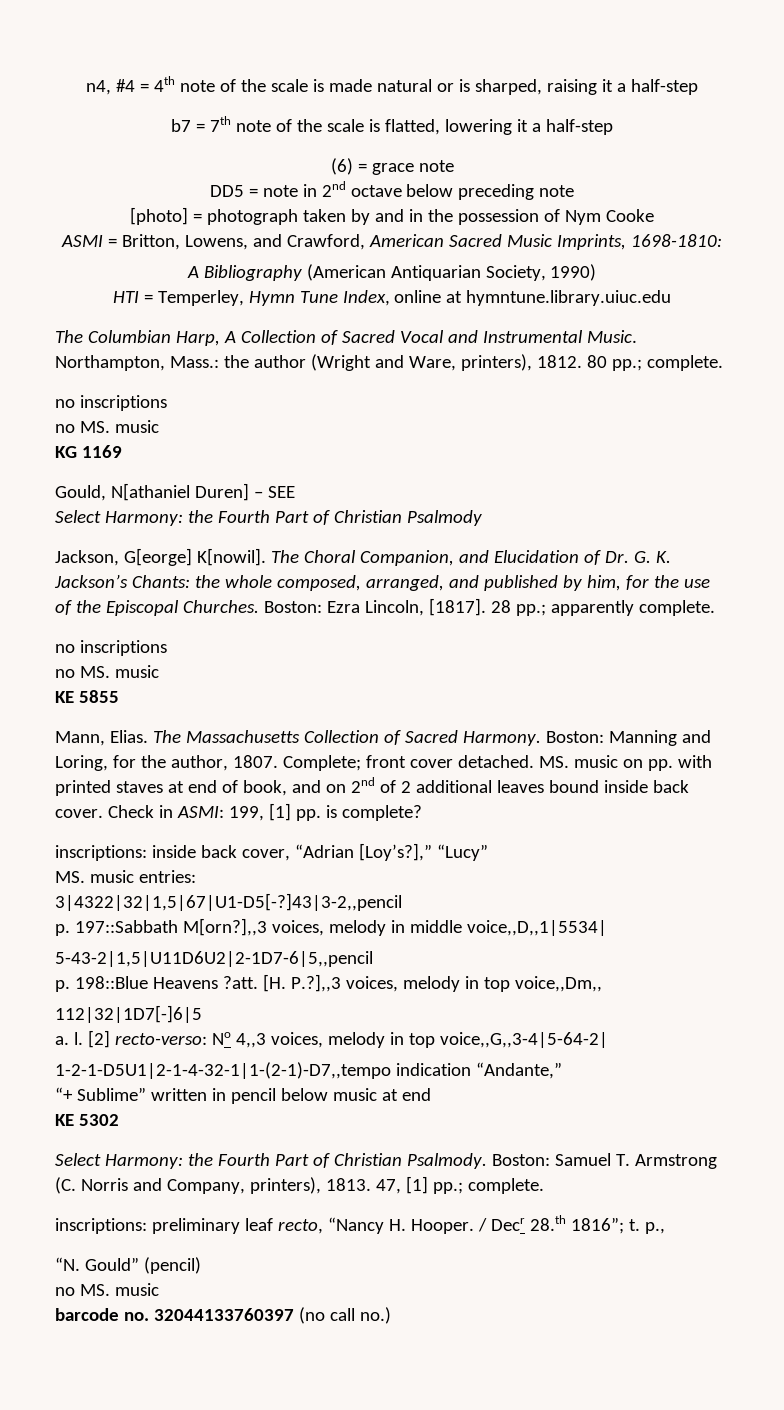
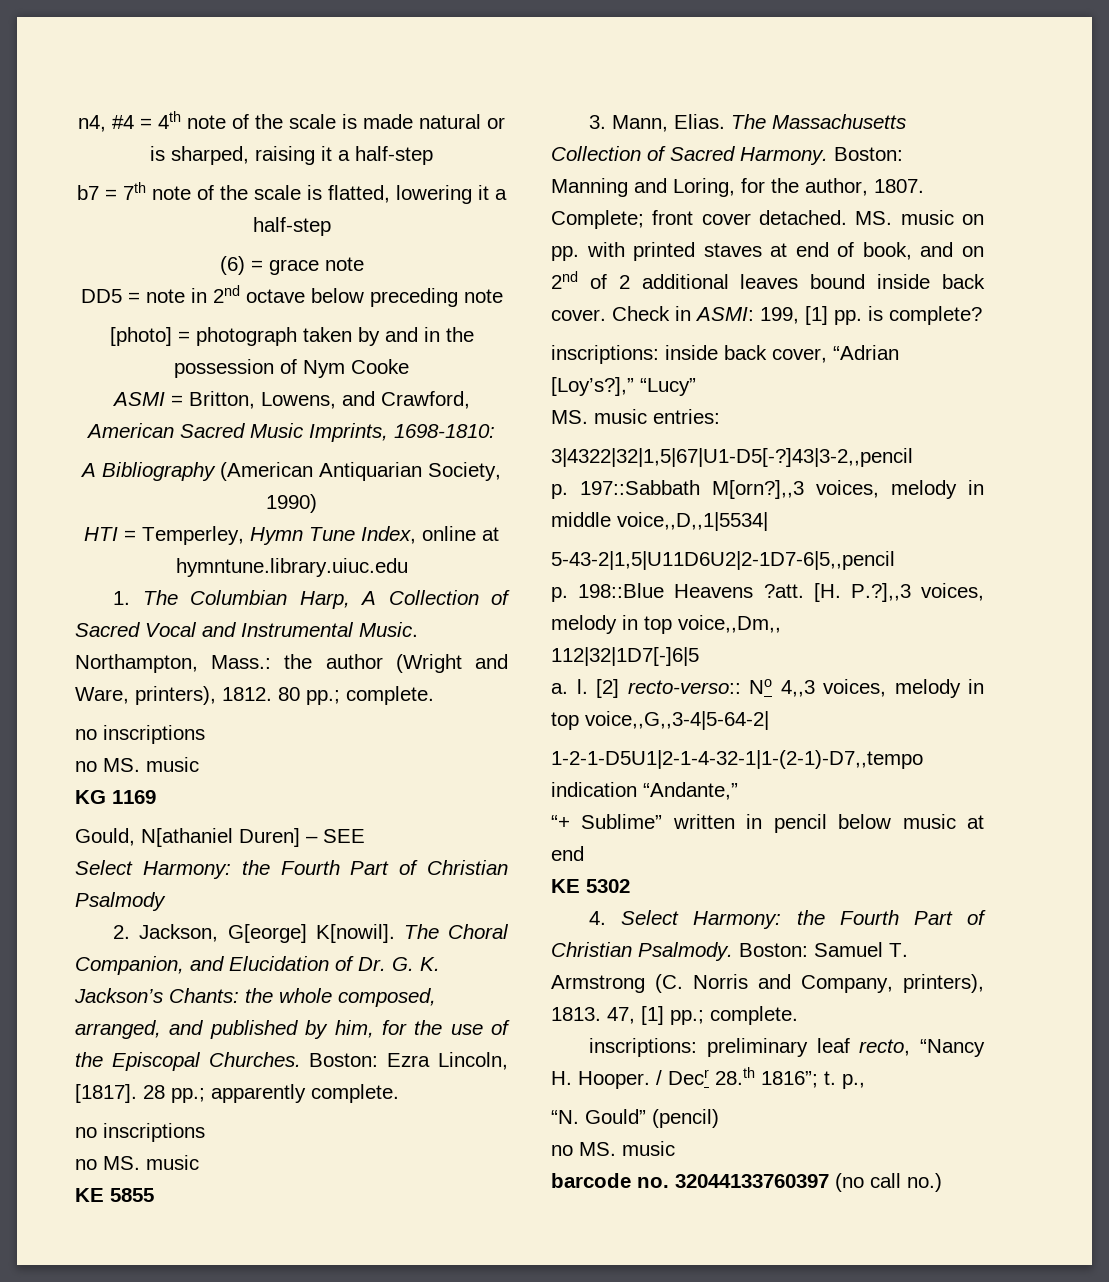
(672, 298) none -> [113,591,131,605] 1.
(482, 518) none -> [113,925,131,939] 2.
(119, 696) none -> [589,115,607,129] 3.
[114,1033,207,1045] recto-verso: -> [627,680,741,694] recto-verso::
(119, 1120) none -> [589,911,607,925] 4.

